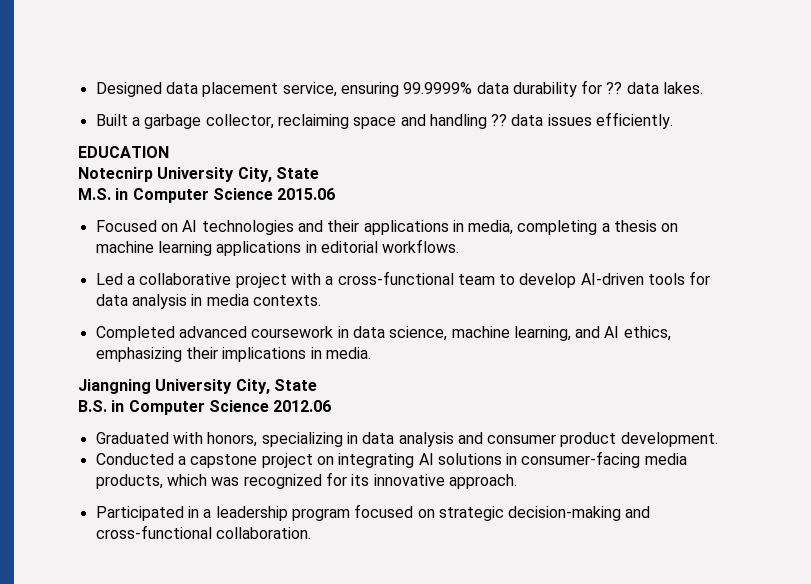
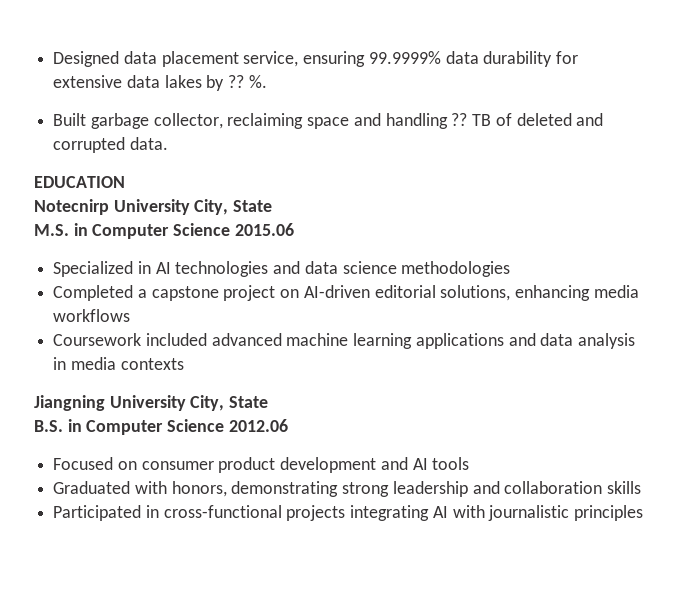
[606,82,704,94] ?? data lakes. -> [53,75,267,91] extensive data lakes by ?? %.
[131,117,140,126] a -> (87, 119) none
[511,112,674,129] data issues efficiently. -> [472,113,604,126] [53,137,168,153] TB of deleted and corrupted data.
[95,220,178,232] Focused on -> [53,261,151,277] Specialized in
[327,220,679,235] [95,239,460,256] [95,271,711,288] [95,294,321,309] [95,326,671,341] [95,347,371,362] their applications in media, completing a thesis on machine learning applications in editorial workflows. // Led a collaborative project with a cross-functional team to develop AI-driven tools for data analysis in media contexts. // Completed advanced coursework in data science, machine learning, and AI ethics, emphasizing their implications in media. -> [304,261,511,277] [53,285,639,301] [53,309,131,322] [53,333,636,349] [53,357,184,370] data science methodologies // Completed a capstone project on AI-driven editorial solutions, enhancing media workflows // Coursework included advanced machine learning applications and data analysis in media contexts
[95,432,718,447] [95,451,687,468] [95,472,517,489] [95,504,651,521] [95,525,311,539] Graduated with honors, specializing in data analysis and consumer product development. // Conducted a capstone project on integrating AI solutions in consumer-facing media products, which was recognized for its innovative approach. // Participated in a leadership program focused on strategic decision-making and cross-functional collaboration. -> [53,457,470,473] [53,481,642,497] [53,505,644,521] Focused on consumer product development and AI tools // Graduated with honors, demonstrating strong leadership and collaboration skills // Participated in cross-functional projects integrating AI with journalistic principles

